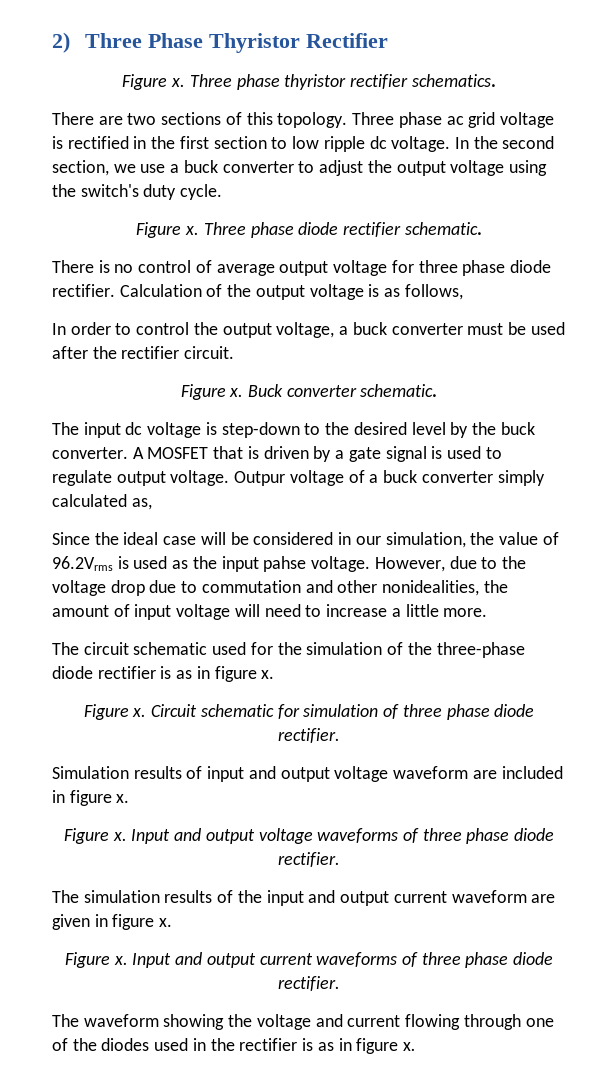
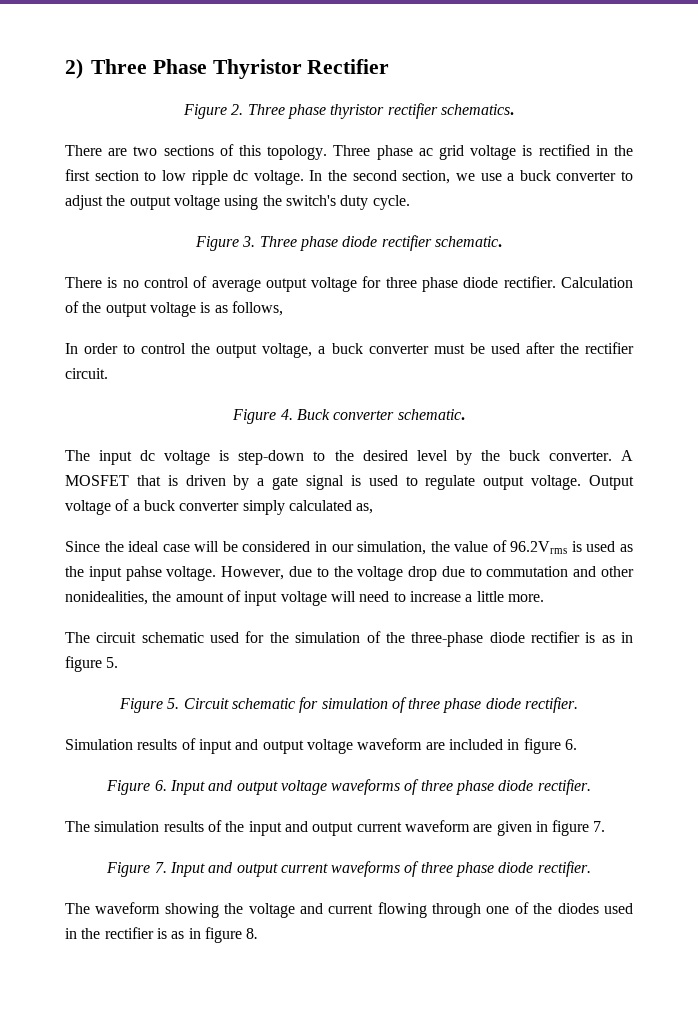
[171,78,186,87] x. -> [231,104,244,115] 2.
[185,226,200,235] x. -> [242,236,256,247] 3.
[229,388,244,397] x. -> [280,409,293,420] 4.
[234,471,286,486] Outpur -> [588,475,634,490] Output
[261,670,275,679] [83,704,147,720] x. // Figure x. -> [106,657,119,668] [118,698,180,713] 5. // Figure 5.
[116,794,130,803] [63,828,127,844] x. // Figure x. -> [564,739,577,750] [106,780,167,795] 6. // Figure 6.
[159,918,173,927] [64,952,128,968] x. // Figure x. -> [593,821,606,832] [106,862,167,877] 7. // Figure 7.
[402,1042,416,1051] x. -> [246,928,259,939] 8.

